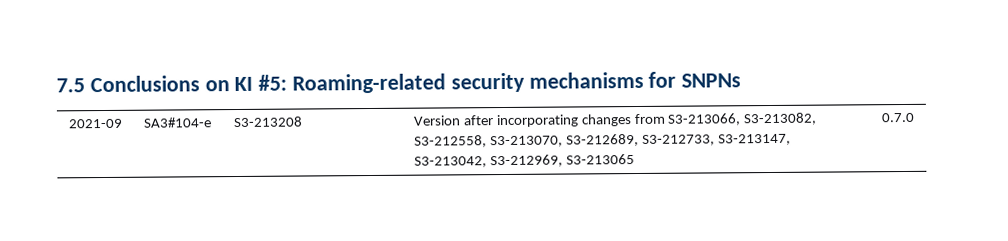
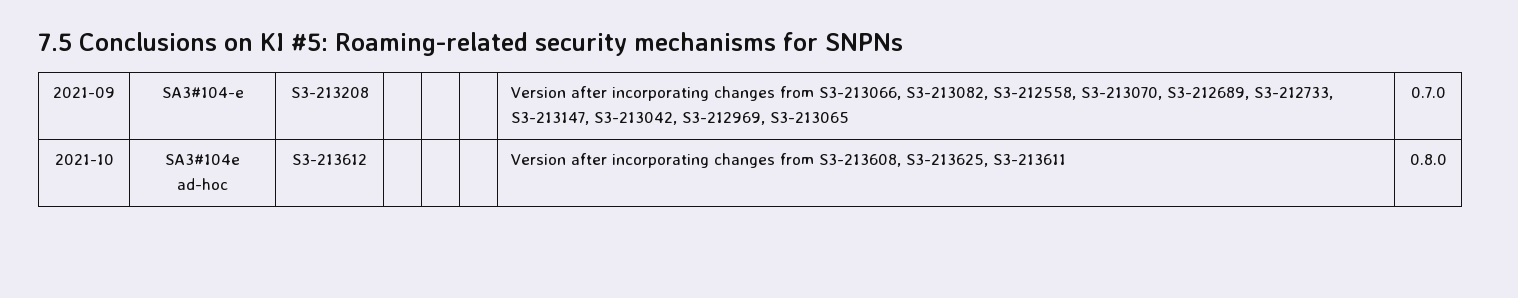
(915, 117) none -> [54,154,114,165] [165,154,240,165] [177,178,228,190] [292,154,367,165] [511,153,1067,168] [1409,154,1447,165] // 2021-10 | SA3#104e ad-hoc | S3-213612 | | | | Version after incorporating changes from S3-213608, S3-213625, S3-213611 | 0.8.0

